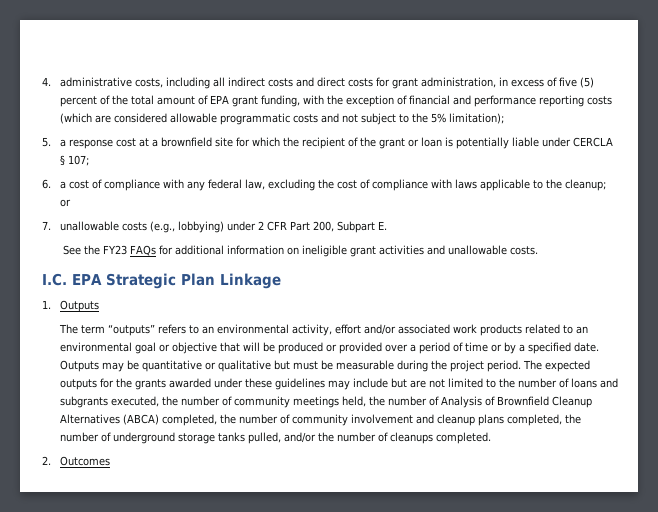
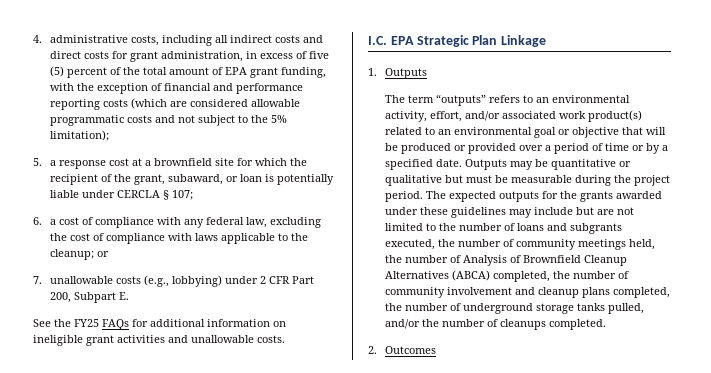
[379,138,406,149] grant -> [133,174,223,185] grant, subaward,
[102,245,127,255] FY23 -> [74,319,99,327] FY25
[335,324,362,334] effort -> [429,111,462,122] effort,
[480,324,523,336] products -> [587,110,642,122] product(s)

